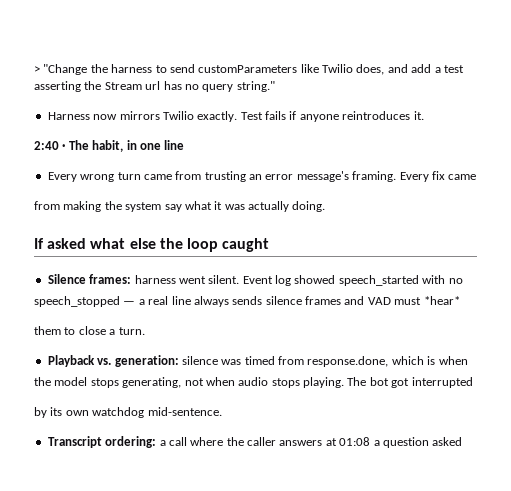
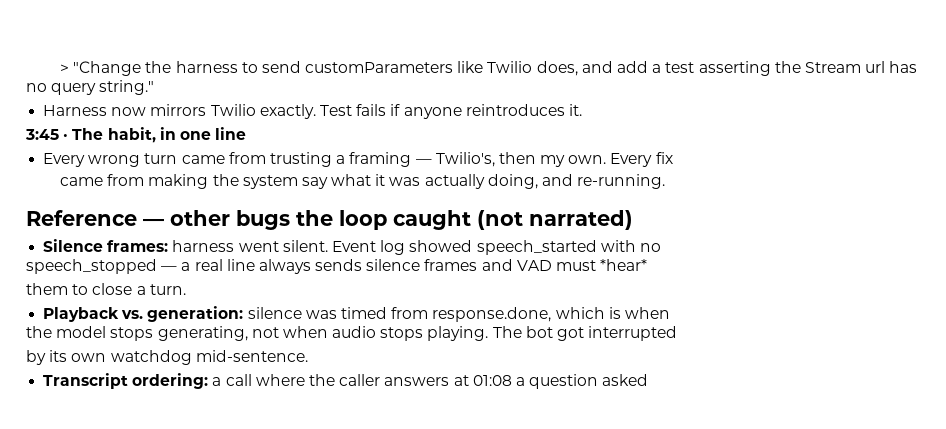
[34,141,59,150] 2:40 -> [25,129,59,140] 3:45
[249,171,397,182] an error message's framing. -> [336,152,607,167] a framing — Twilio's, then my own.
[448,174,477,180] came // -> [59,177,103,186] // came
[292,201,326,212] [34,238,156,249] doing. // If asked what else -> [487,174,666,189] [26,210,290,230] doing, and re-running. // Reference — other bugs
(270, 245) none -> [477,210,633,230] (not narrated)

